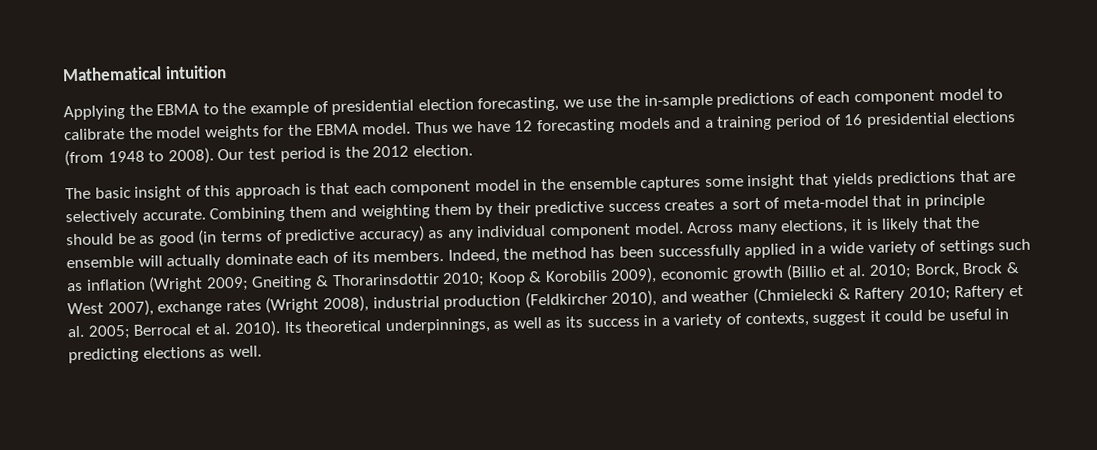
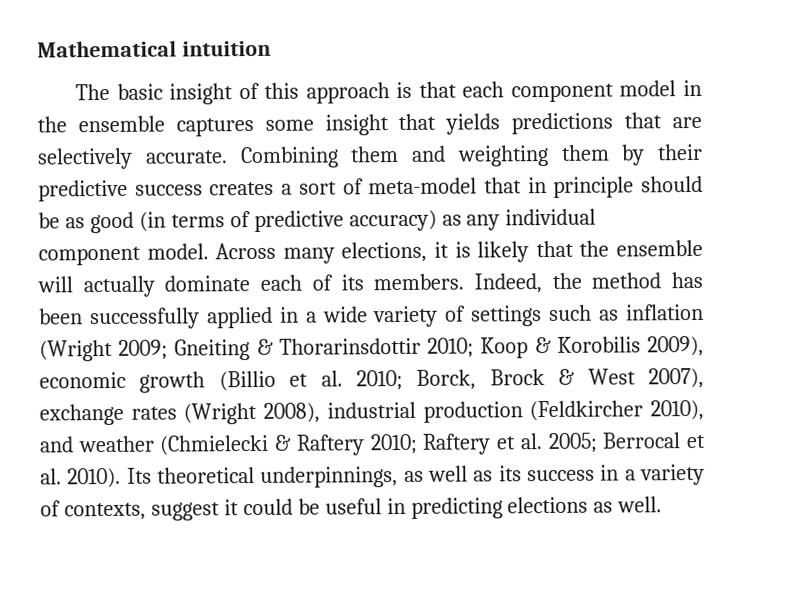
[63,88,1004,121] [64,111,1017,141] [64,144,473,167] // Applying the EBMA to the example of presidential election forecasting, we use the in-sample predictions of each component model to calibrate the model weights for the EBMA model. Thus we have 12 forecasting models and a training period of 16 presidential elections (from 1948 to 2008). Our test period is the 2012 election. -> (271, 48) none

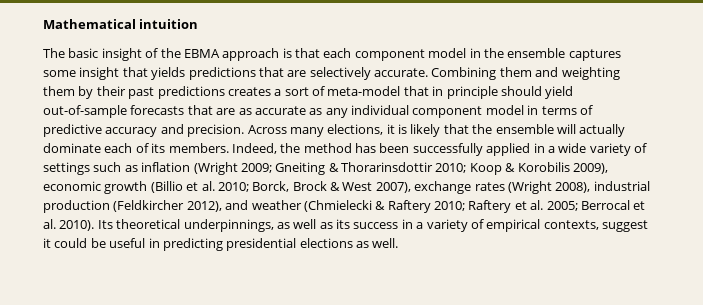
[264,82,300,99] this -> [160,48,220,58] the EBMA
[38,179,203,202] predictive success -> [128,86,225,99] past predictions
[38,208,597,234] [38,243,209,266] be as good (in terms of predictive accuracy) as any individual component model. -> [545,86,574,99] [43,105,593,118] [43,124,245,137] yield out-of-sample forecasts that are as accurate as any individual component model in terms of predictive accuracy and precision.
[650,399,705,421] 2010), -> [186,201,222,212] 2012),
(61, 508) none -> [486,219,541,232] empirical
(503, 508) none -> [226,238,297,251] presidential

